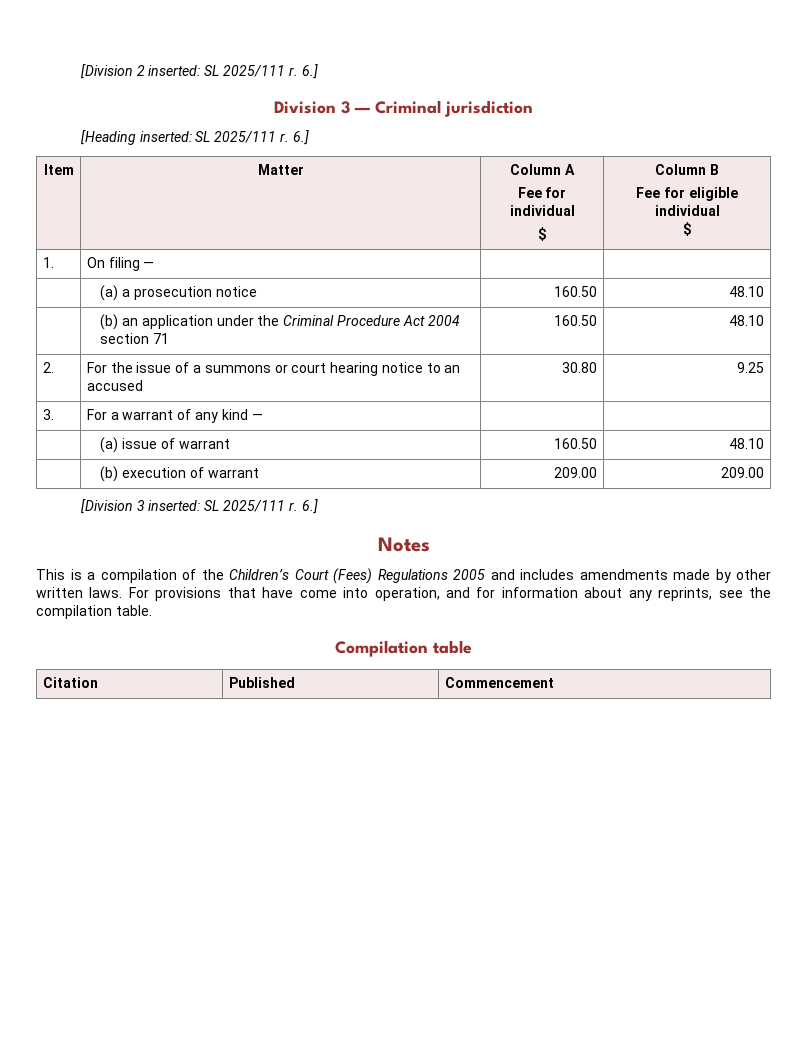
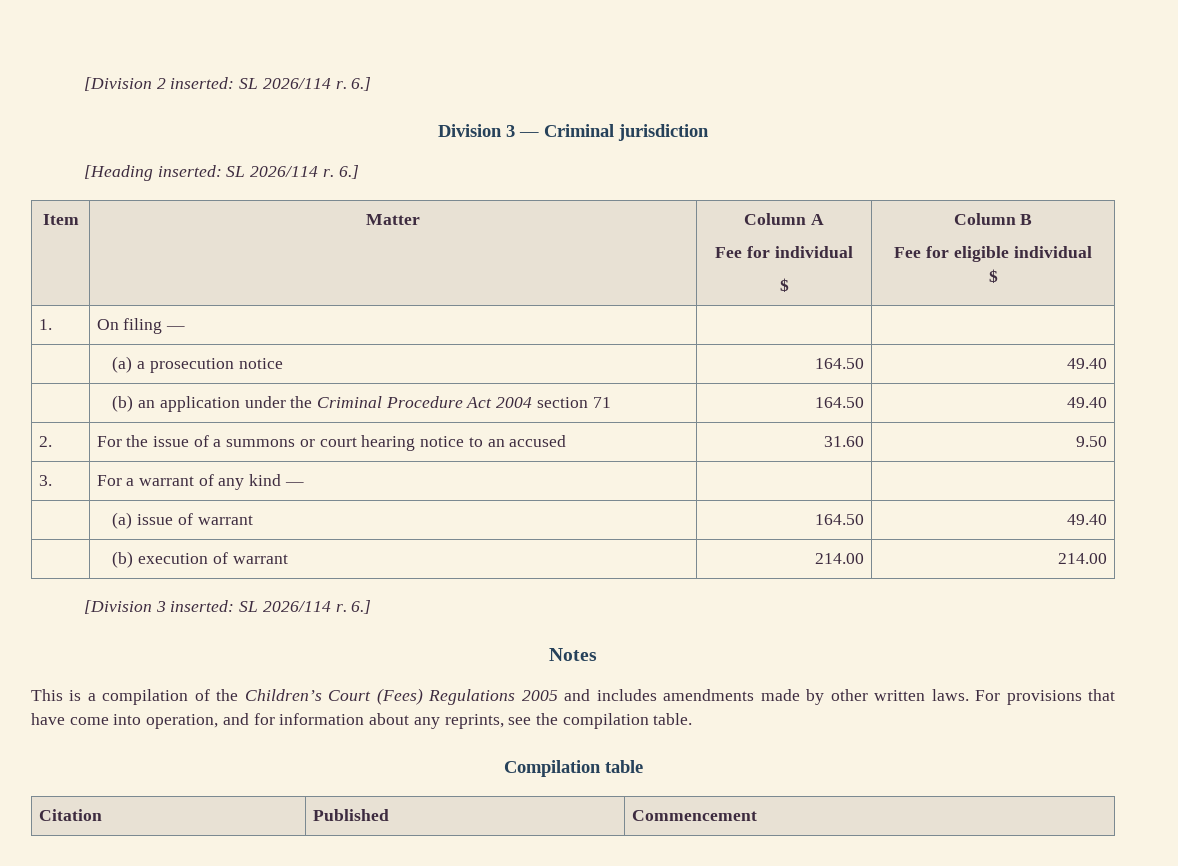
[223,65,286,77] 2025/111 -> [262,78,331,89] 2026/114
[214,131,277,143] 2025/111 -> [250,166,319,177] 2026/114
[554,286,598,297] [729,286,765,297] 160.50 | 48.10 -> [815,358,865,369] [1067,358,1108,369] 164.50 | 49.40
[554,315,598,326] [729,315,765,326] 160.50 | 48.10 -> [815,397,865,408] [1067,397,1108,408] 164.50 | 49.40
[562,362,598,373] [737,362,765,373] 30.80 | 9.25 -> [824,436,865,447] [1076,436,1108,447] 31.60 | 9.50
[554,438,598,449] [729,438,765,449] 160.50 | 48.10 -> [815,514,865,525] [1067,514,1108,525] 164.50 | 49.40
[554,467,598,478] [721,467,765,478] 209.00 | 209.00 -> [815,553,865,564] [1058,553,1108,564] 214.00 | 214.00
[223,500,286,512] 2025/111 -> [262,601,331,612] 2026/114

